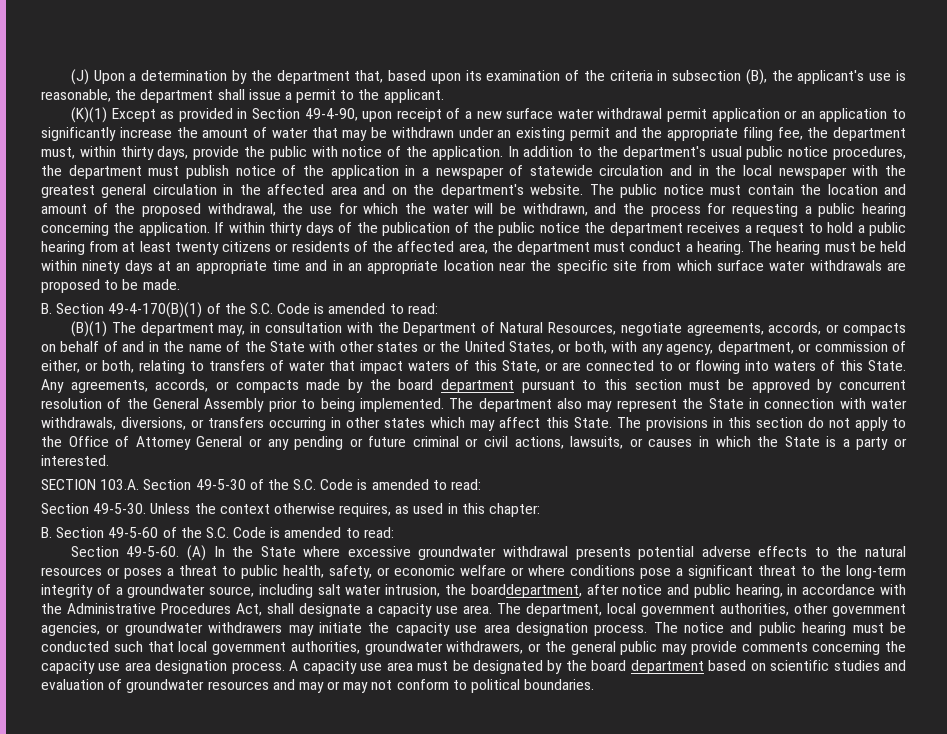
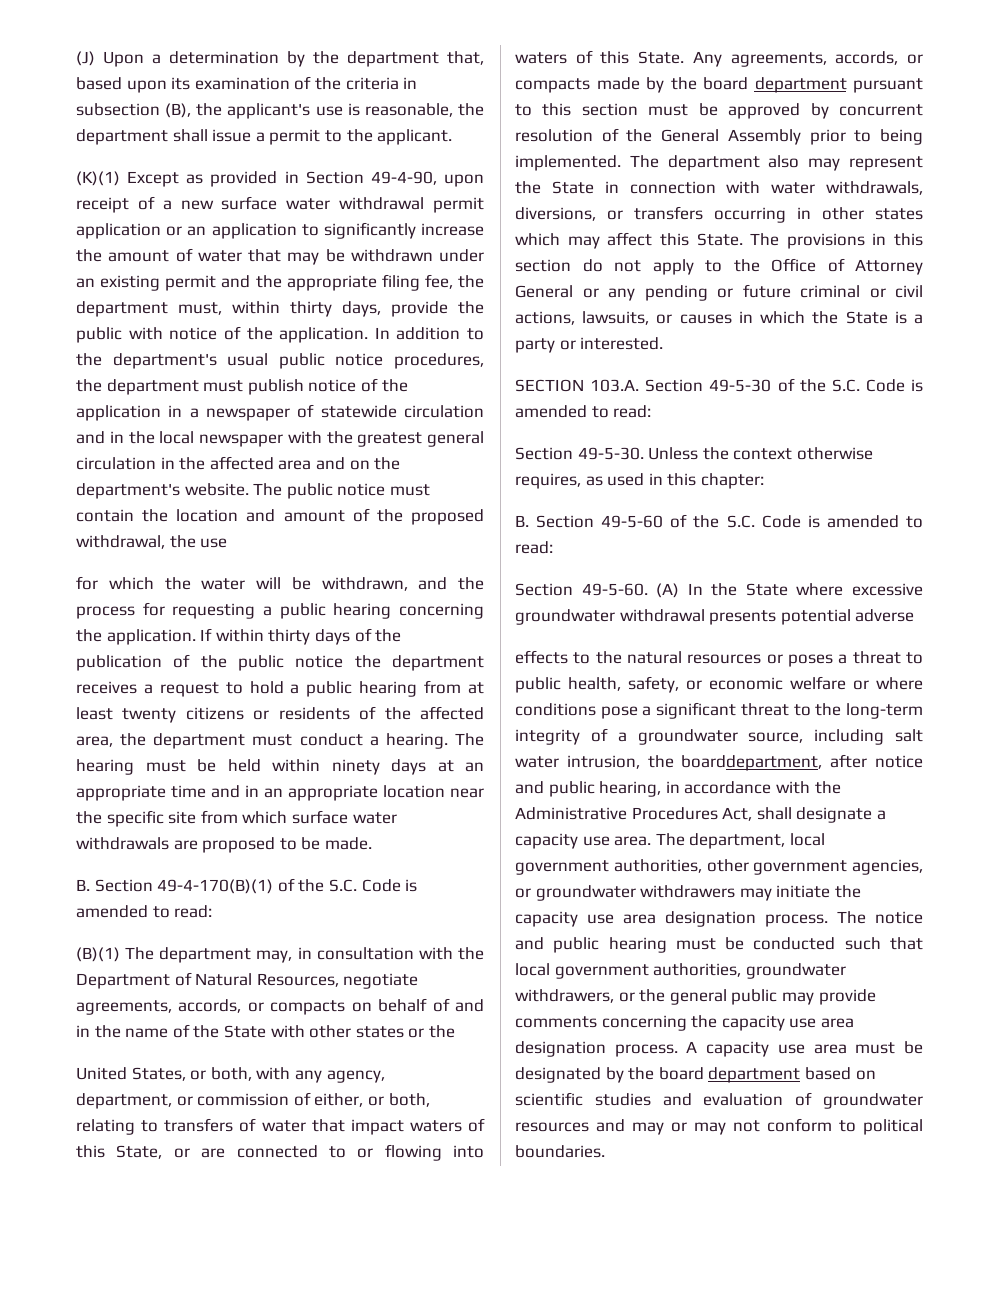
(332, 210) none -> (228, 543) //
(461, 346) none -> (455, 1031) //
(751, 551) none -> (915, 615) //

